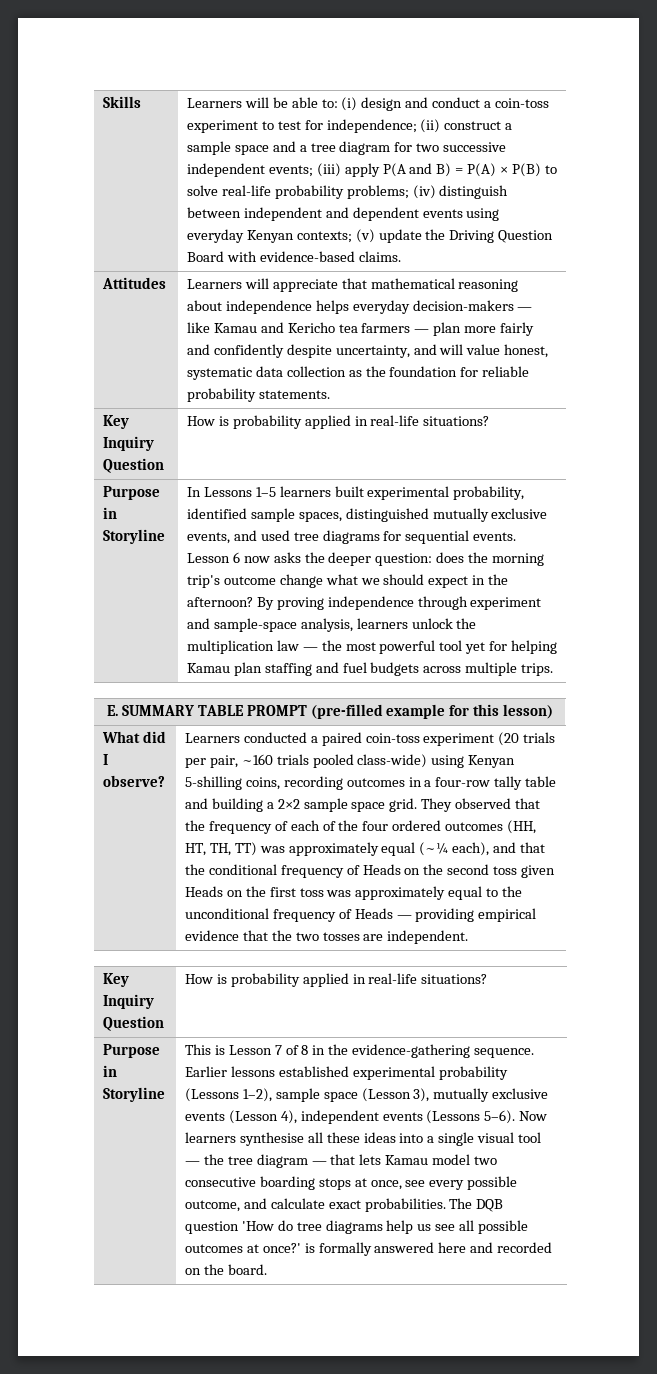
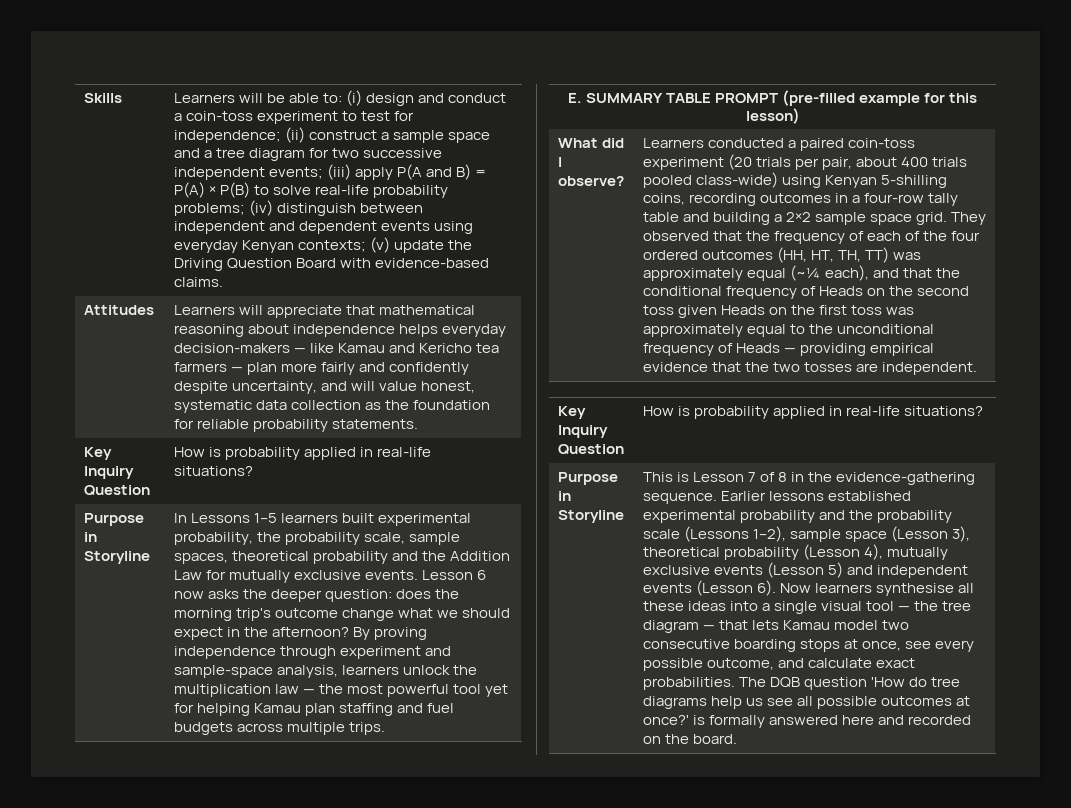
[186,508,548,522] [186,530,470,544] identified sample spaces, distinguished mutually exclusive events, and used tree diagrams for sequential -> [257,532,461,545] [174,551,511,564] [174,570,362,583] the probability scale, sample spaces, theoretical probability and the Addition Law for mutually exclusive
[241,754,273,765] ~160 -> [856,157,929,167] about 400
(508, 1073) none -> [819,510,953,523] [643,529,681,539] and the probability scale
[433,1088,549,1102] [184,1110,516,1124] mutually exclusive events (Lesson 4), independent events (Lessons 5–6). -> [643,544,949,560] [643,562,969,578] [643,580,777,596] theoretical probability (Lesson 4), mutually exclusive events (Lesson 5) and independent events (Lesson 6).

